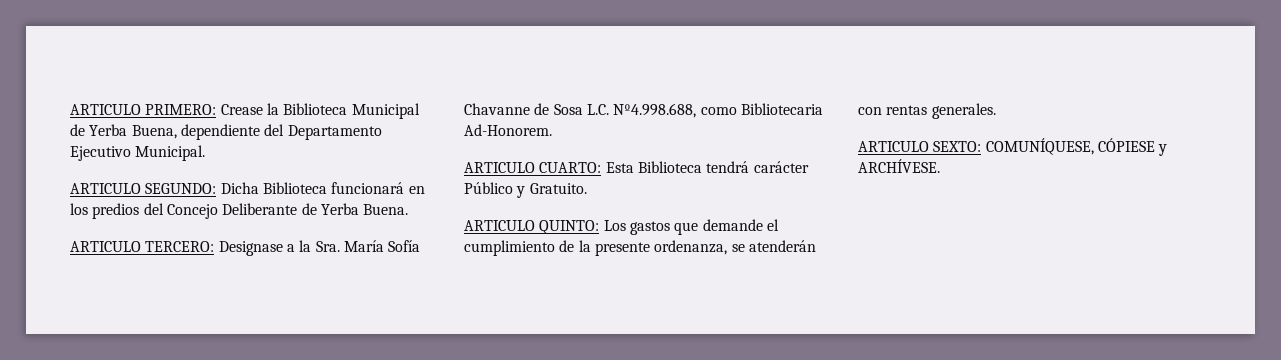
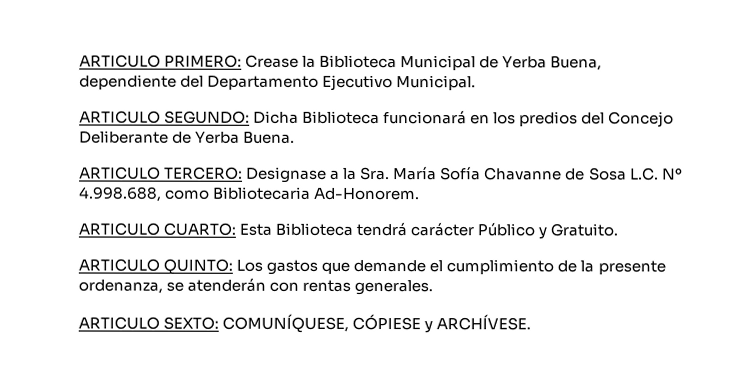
[613,103,697,118] Nº4.998.688, -> [661,167,683,180] [78,186,162,202] Nº 4.998.688,

